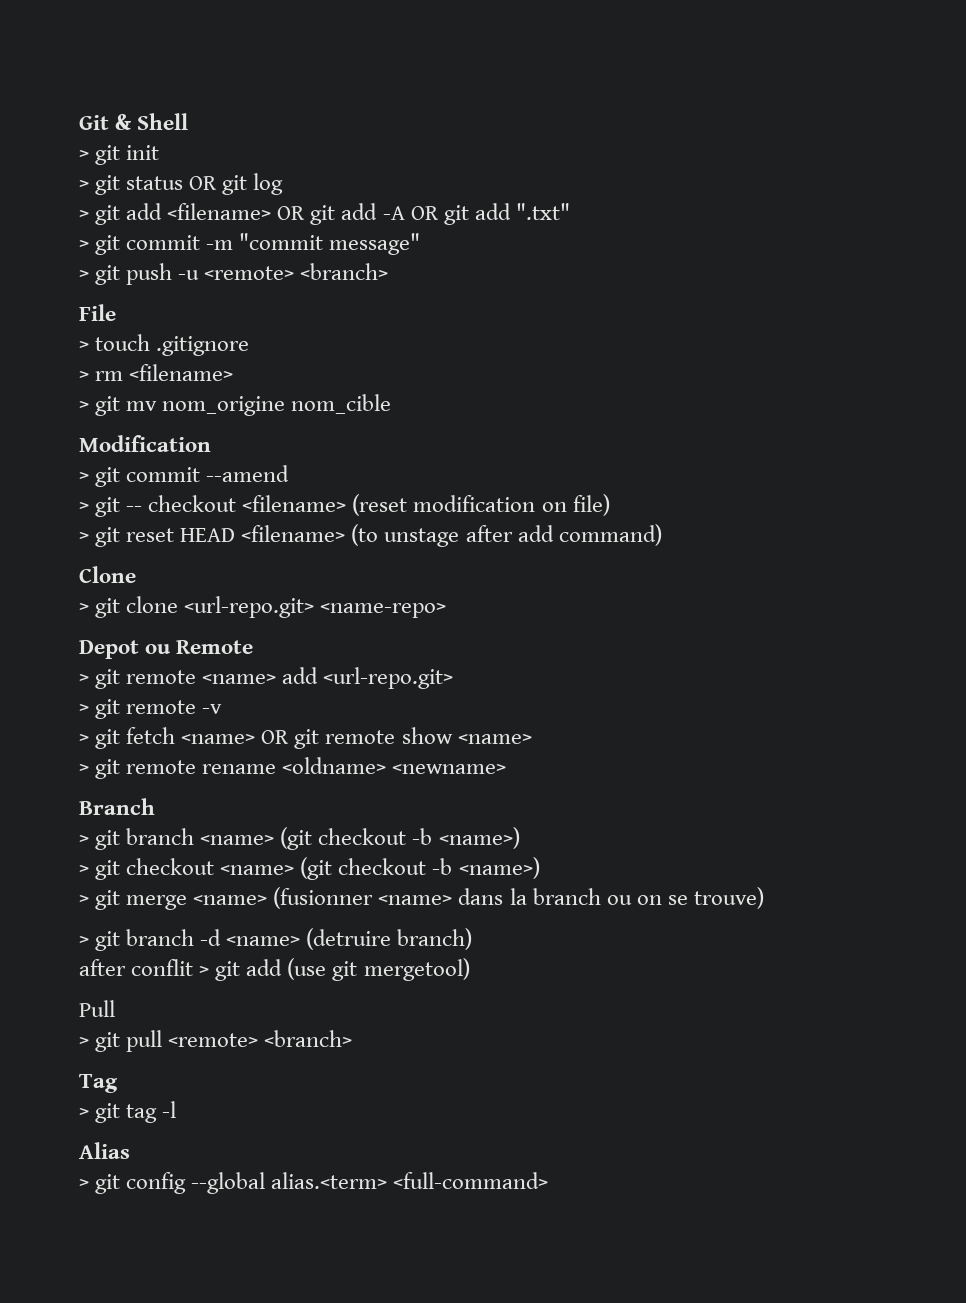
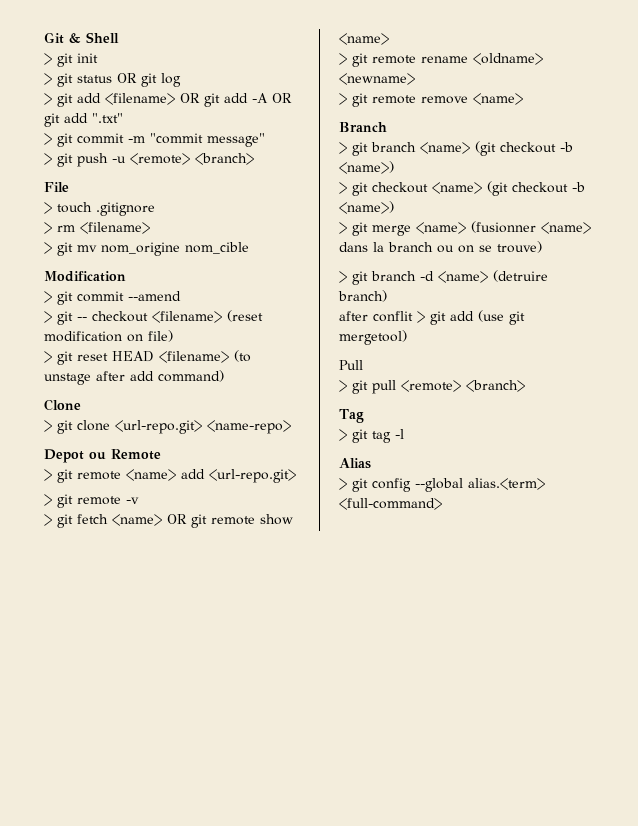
(507, 769) none -> [339,93,523,107] // > git remote remove <name>

